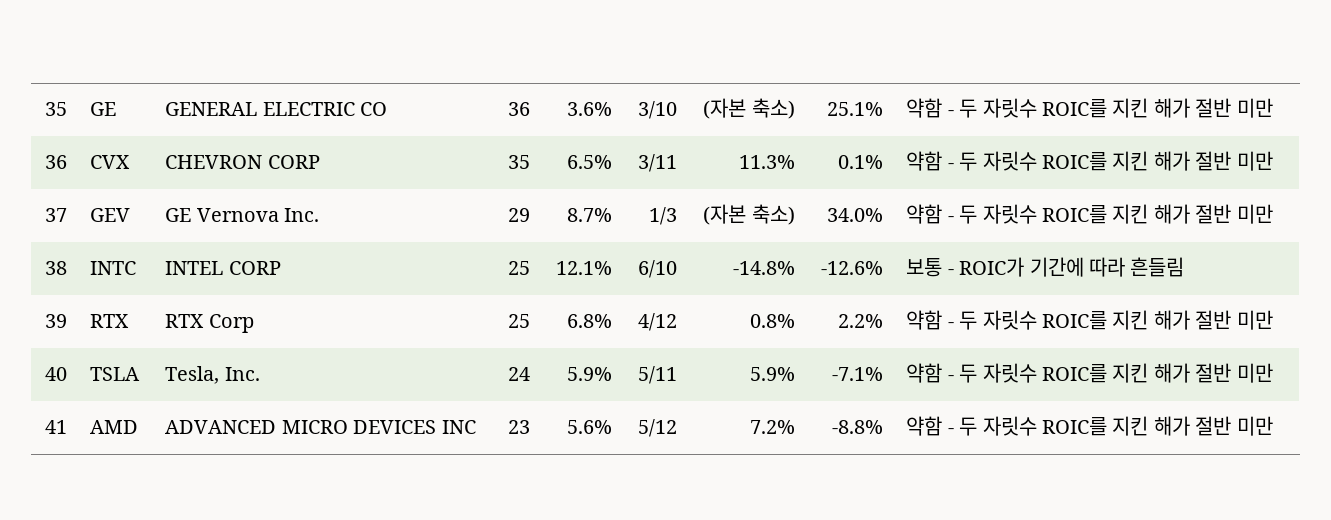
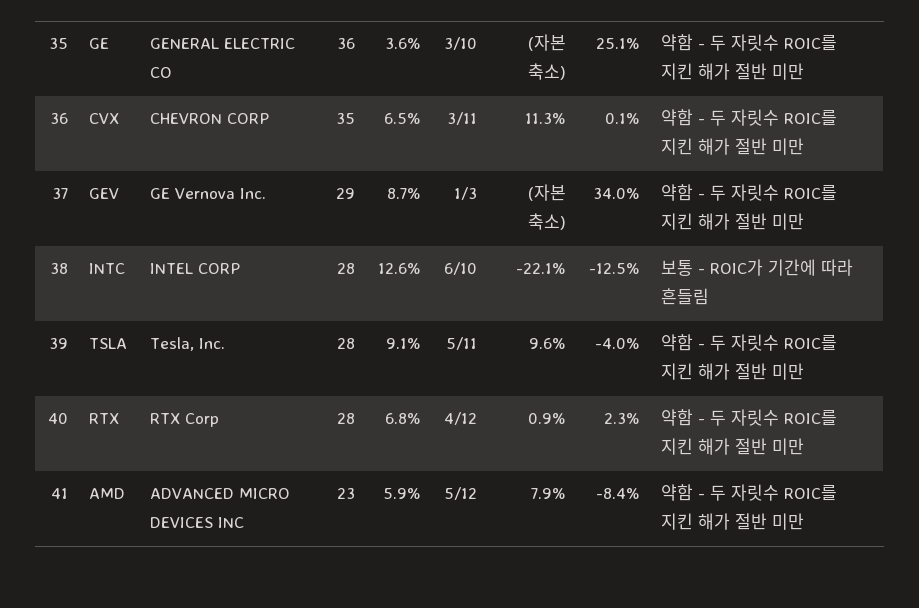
[507,261,530,275] [555,261,612,275] 25 | 12.1% -> [336,263,355,274] [377,263,421,274] 28 | 12.6%
[732,261,795,275] [820,261,883,275] -14.8% | -12.6% -> [515,263,566,274] [588,263,640,274] -22.1% | -12.5%
[90,314,130,328] [165,314,254,333] [507,314,530,328] [566,314,612,328] [637,313,677,331] [749,314,795,328] [837,314,883,328] RTX | RTX Corp | 25 | 6.8% | 4/12 | 0.8% | 2.2% -> [89,338,128,349] [150,337,225,351] [336,338,355,349] [385,338,421,349] [445,337,477,350] [528,338,566,349] [594,338,640,349] TSLA | Tesla, Inc. | 28 | 9.1% | 5/11 | 9.6% | -4.0%
[90,367,141,381] [165,366,260,384] [507,367,530,381] [566,367,612,381] [637,366,677,384] [749,367,795,381] [831,367,883,381] TSLA | Tesla, Inc. | 24 | 5.9% | 5/11 | 5.9% | -7.1% -> [89,413,120,424] [150,413,220,427] [336,413,355,424] [384,413,421,424] [443,412,477,425] [527,413,566,424] [603,413,640,424] RTX | RTX Corp | 28 | 6.8% | 4/12 | 0.9% | 2.3%
[566,420,612,434] 5.6% -> [382,488,421,499] 5.9%
[749,420,795,434] [831,420,883,434] 7.2% | -8.8% -> [530,488,566,499] [595,488,640,499] 7.9% | -8.4%

